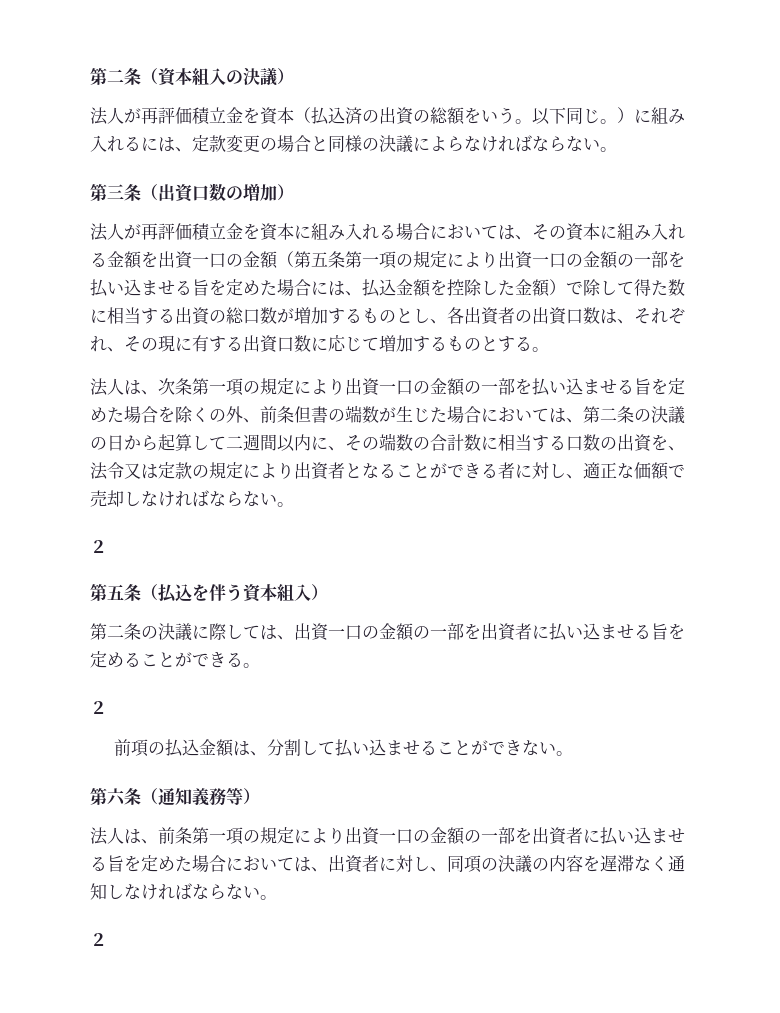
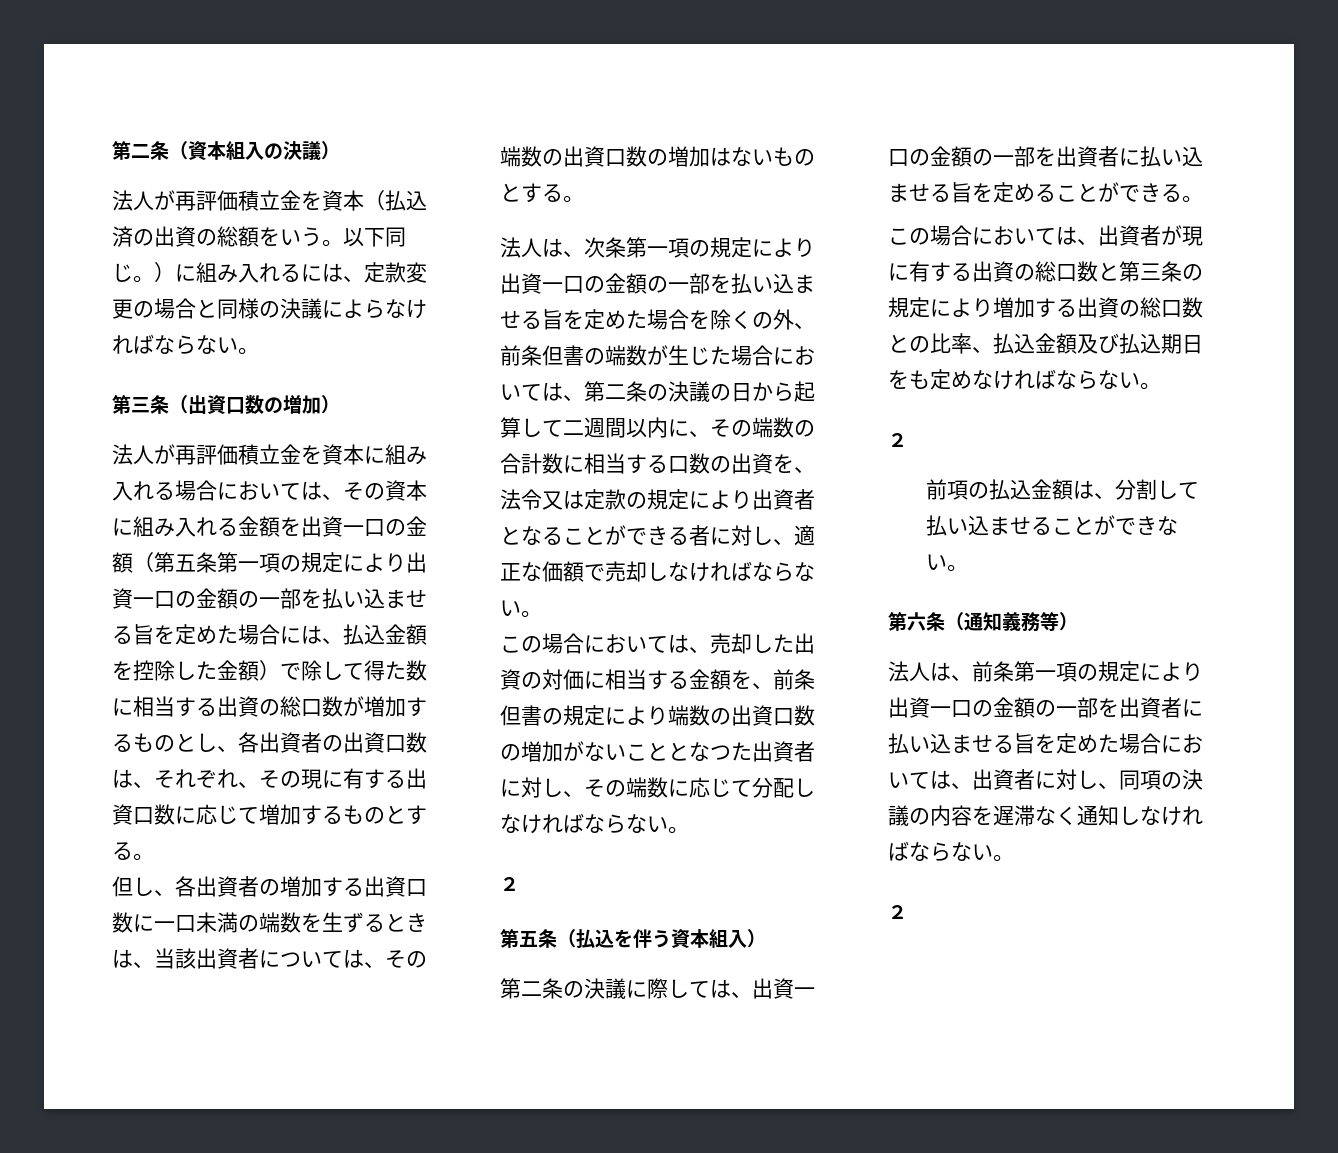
(549, 349) none -> [112,876,427,897] [112,912,427,933] [112,948,427,969] [500,146,815,167] [500,183,584,203] // 但し、各出資者の増加する出資口数に一口未満の端数を生ずるときは、当該出資者については、その端数の出資口数の増加はないものとする。
(294, 504) none -> [500,633,815,654] [500,669,815,690] [500,705,815,726] [500,741,815,762] [500,777,815,798] [500,813,689,834] // この場合においては、売却した出資の対価に相当する金額を、前条但書の規定により端数の出資口数の増加がないこととなつた出資者に対し、その端数に応じて分配しなければならない。
(260, 665) none -> [888,225,1203,246] [888,261,1203,282] [888,297,1203,318] [888,333,1203,354] [888,369,1161,390] // この場合においては、出資者が現に有する出資の総口数と第三条の規定により増加する出資の総口数との比率、払込金額及び払込期日をも定めなければならない。

